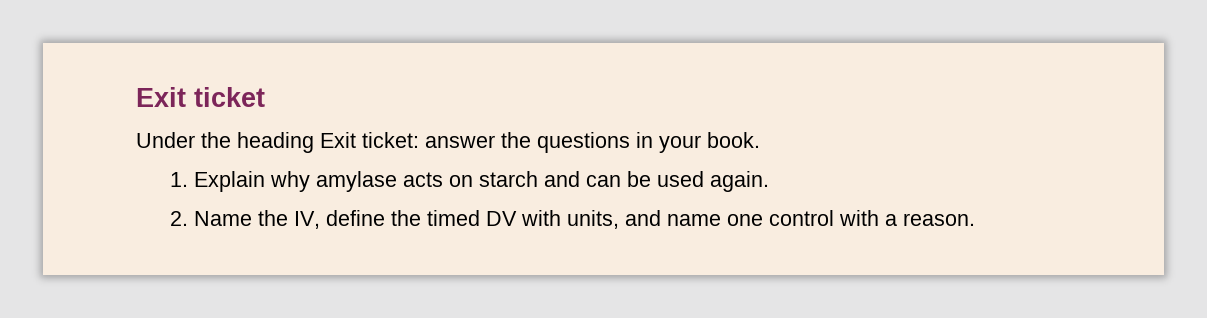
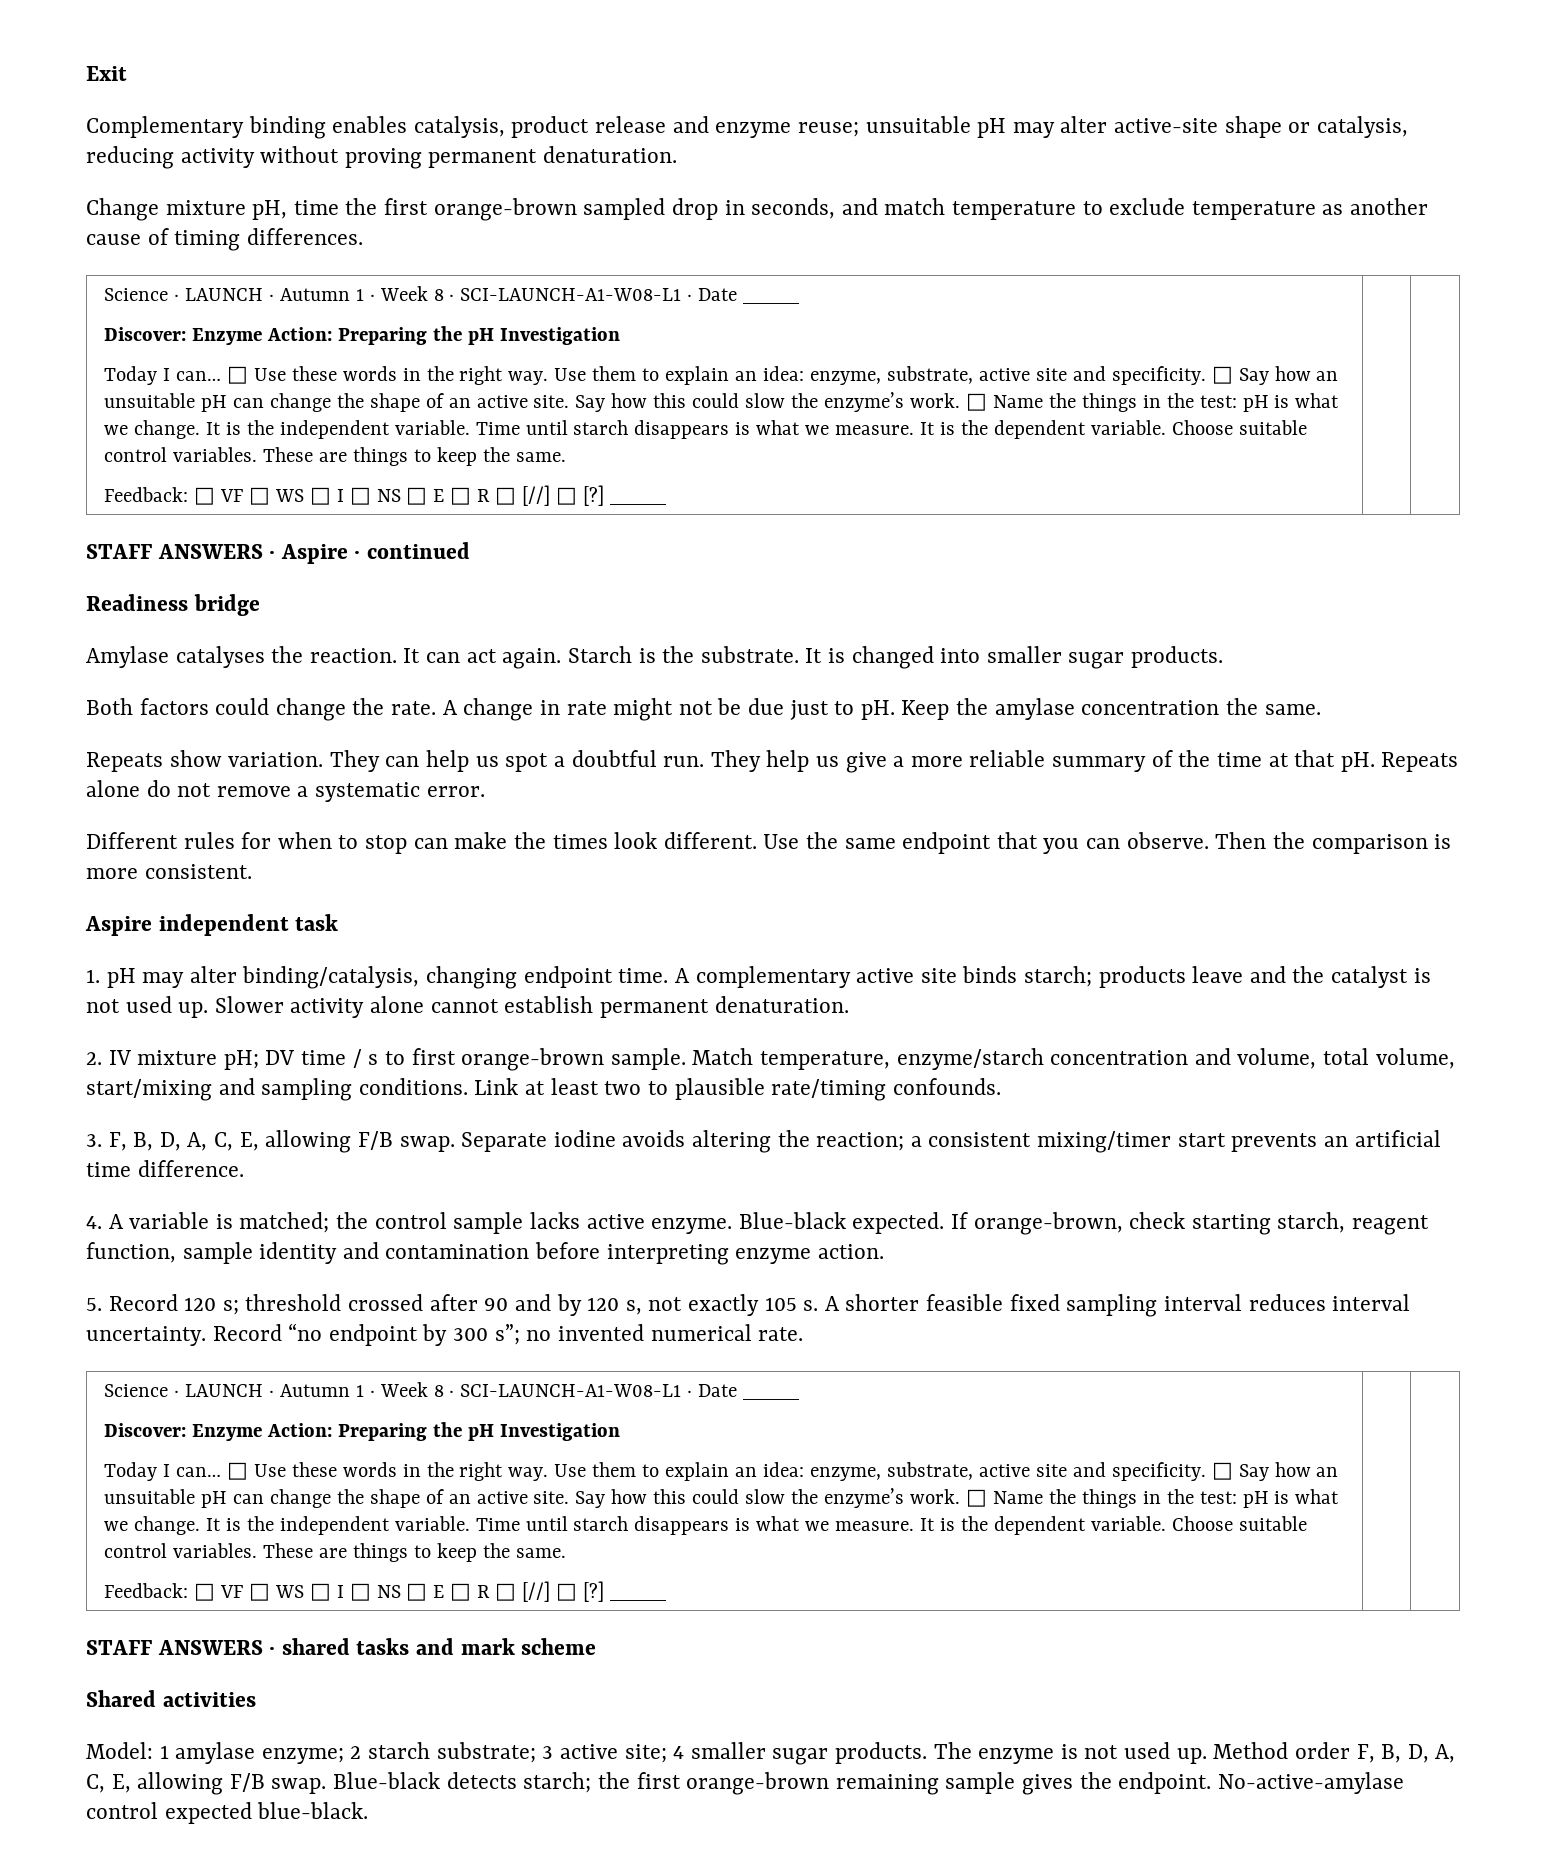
[136,87,265,107] [136,132,760,153] [169,171,769,192] [169,210,975,229] Exit ticket // Under the heading Exit ticket: answer the questions in your book. // 1. Explain why amylase acts on starch and can be used again. // 2. Name the IV, define the timed DV with units, and name one control with a reason. -> [86,66,127,81] [86,116,1408,139] [86,146,678,169] [86,198,1429,221] [86,228,363,251] [104,286,738,301] [743,301,801,304] [104,326,620,345] [104,366,1339,385] [104,392,1340,412] [104,420,1307,439] [104,447,566,466] [104,485,667,506] [86,542,471,564] [86,594,260,616] [86,646,1224,669] [86,698,1321,721] [86,750,1459,773] [86,780,485,802] [86,832,1452,854] [86,864,252,879] [85,914,339,936] [86,966,1431,989] [86,996,849,1018] [86,1048,1455,1071] [86,1078,1001,1101] [86,1130,1441,1153] [86,1160,244,1177] [86,1212,1430,1235] [86,1242,884,1265] [86,1294,1411,1317] [86,1323,804,1346] [104,1382,738,1397] [743,1397,801,1400] [104,1422,620,1441] [104,1462,1339,1481] [104,1488,1340,1508] [104,1516,1307,1535] [104,1543,566,1562] [104,1581,667,1602] [86,1638,597,1655] [86,1690,256,1707] [86,1742,1456,1765] [86,1772,1404,1795] [86,1802,369,1824] Exit // Complementary binding enables catalysis, product release and enzyme reuse; unsuitable pH may alter active-site shape or catalysis, reducing activity without proving permanent denaturation. // Change mixture pH, time the first orange-brown sampled drop in seconds, and match temperature to exclude temperature as another cause of timing differences. // Science · LAUNCH · Autumn 1 · Week 8 · SCI-LAUNCH-A1-W08-L1 · Date ____ // Discover: Enzyme Action: Preparing the pH Investigation // Today I can… □ Use these words in the right way. Use them to explain an idea: enzyme, substrate, active site and specificity. □ Say how an unsuitable pH can change the shape of an active site. Say how this could slow the enzyme’s work. □ Name the things in the test: pH is what we change. It is the independent variable. Time until starch disappears is what we measure. It is the dependent variable. Choose suitable control variables. These are things to keep the same. // Feedback: □ VF □ WS □ I □ NS □ E □ R □ [//] □ [?] ____ | | // STAFF ANSWERS · Aspire · continued // Readiness bridge // Amylase catalyses the reaction. It can act again. Starch is the substrate. It is changed into smaller sugar products. // Both factors could change the rate. A change in rate might not be due just to pH. Keep the amylase concentration the same. // Repeats show variation. They can help us spot a doubtful run. They help us give a more reliable summary of the time at that pH. Repeats alone do not remove a systematic error. // Different rules for when to stop can make the times look different. Use the same endpoint that you can observe. Then the comparison is more consistent. // Aspire independent task // 1. pH may alter binding/catalysis, changing endpoint time. A complementary active site binds starch; products leave and the catalyst is not used up. Slower activity alone cannot establish permanent denaturation. // 2. IV mixture pH; DV time / s to first orange-brown sample. Match temperature, enzyme/starch concentration and volume, total volume, start/mixing and sampling conditions. Link at least two to plausible rate/timing confounds. // 3. F, B, D, A, C, E, allowing F/B swap. Separate iodine avoids altering the reaction; a consistent mixing/timer start prevents an artificial time difference. // 4. A variable is matched; the control sample lacks active enzyme. Blue-black expected. If orange-brown, check starting starch, reagent function, sample identity and contamination before interpreting enzyme action. // 5. Record 120 s; threshold crossed after 90 and by 120 s, not exactly 105 s. A shorter feasible fixed sampling interval reduces interval uncertainty. Record “no endpoint by 300 s”; no invented numerical rate. // Science · LAUNCH · Autumn 1 · Week 8 · SCI-LAUNCH-A1-W08-L1 · Date ____ // Discover: Enzyme Action: Preparing the pH Investigation // Today I can… □ Use these words in the right way. Use them to explain an idea: enzyme, substrate, active site and specificity. □ Say how an unsuitable pH can change the shape of an active site. Say how this could slow the enzyme’s work. □ Name the things in the test: pH is what we change. It is the independent variable. Time until starch disappears is what we measure. It is the dependent variable. Choose suitable control variables. These are things to keep the same. // Feedback: □ VF □ WS □ I □ NS □ E □ R □ [//] □ [?] ____ | | // STAFF ANSWERS · shared tasks and mark scheme // Shared activities // Model: 1 amylase enzyme; 2 starch substrate; 3 active site; 4 smaller sugar products. The enzyme is not used up. Method order F, B, D, A, C, E, allowing F/B swap. Blue-black detects starch; the first orange-brown remaining sample gives the endpoint. No-active-amylase control expected blue-black.

